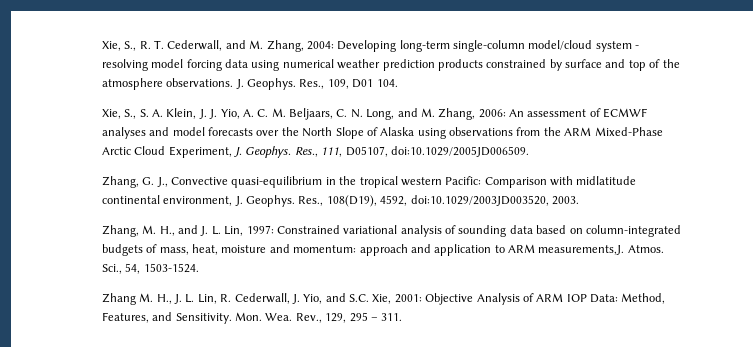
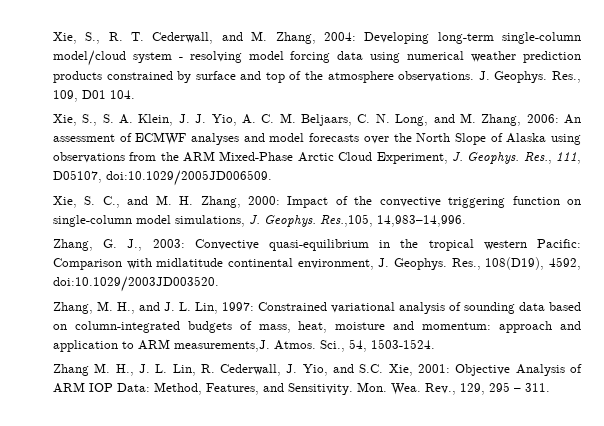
(529, 151) none -> [52,195,581,208] [52,214,466,227] // Xie, S. C., and M. H. Zhang, 2000: Impact of the convective triggering function on single-column model simulations, J. Geophys. Res.,105, 14,983–14,996.
(168, 182) none -> [152,239,185,248] 2003:
[410,195,579,206] doi:10.1029/2003JD003520, 2003. -> [52,276,219,292] doi:10.1029/2003JD003520.

